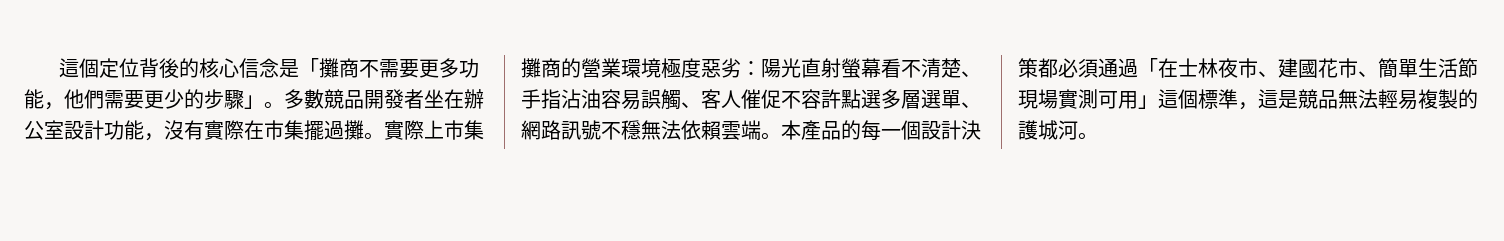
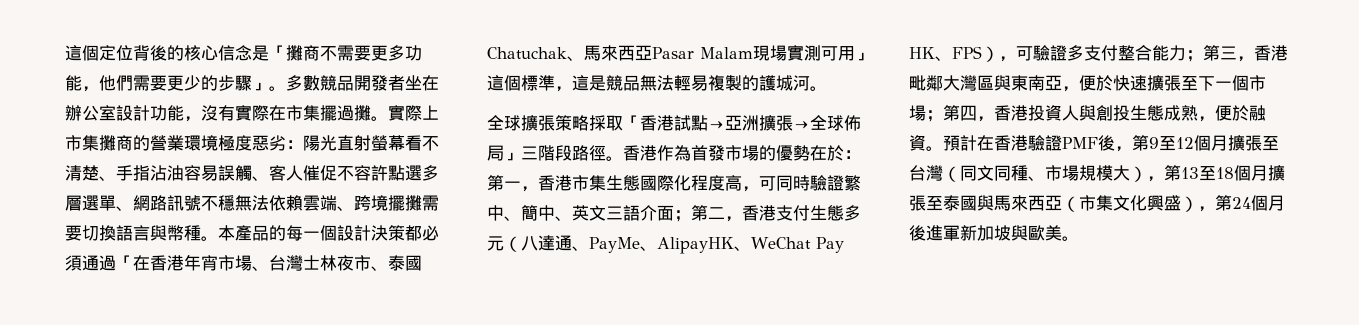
(761, 130) none -> [337,195,439,211] [65,225,201,241] 、跨境擺攤需要切換語言與幣種
[1178,58,1478,78] 士林夜市、建國花市、簡單生活節 -> [150,254,422,271] [487,45,753,61] 香港年宵市場、台灣士林夜市、泰國Chatuchak、馬來西亞Pasar Malam
(1098, 136) none -> [487,115,861,131] [487,145,861,161] [487,175,861,192] [487,205,861,222] [487,235,844,254] [909,45,1288,62] [909,75,1266,92] [909,105,1266,122] [909,135,1279,152] [909,165,1285,182] [909,195,1285,212] [909,225,1079,241] // 全球擴張策略採取「香港試點→亞洲擴張→全球佈局」三階段路徑。香港作為首發市場的優勢在於：第一，香港市集生態國際化程度高，可同時驗證繁中、簡中、英文三語介面；第二，香港支付生態多元（八達通、PayMe、AlipayHK、WeChat Pay HK、FPS），可驗證多支付整合能力；第三，香港毗鄰大灣區與東南亞，便於快速擴張至下一個市場；第四，香港投資人與創投生態成熟，便於融資。預計在香港驗證PMF後，第9至12個月擴張至台灣（同文同種、市場規模大），第13至18個月擴張至泰國與馬來西亞（市集文化興盛），第24個月後進軍新加坡與歐美。

